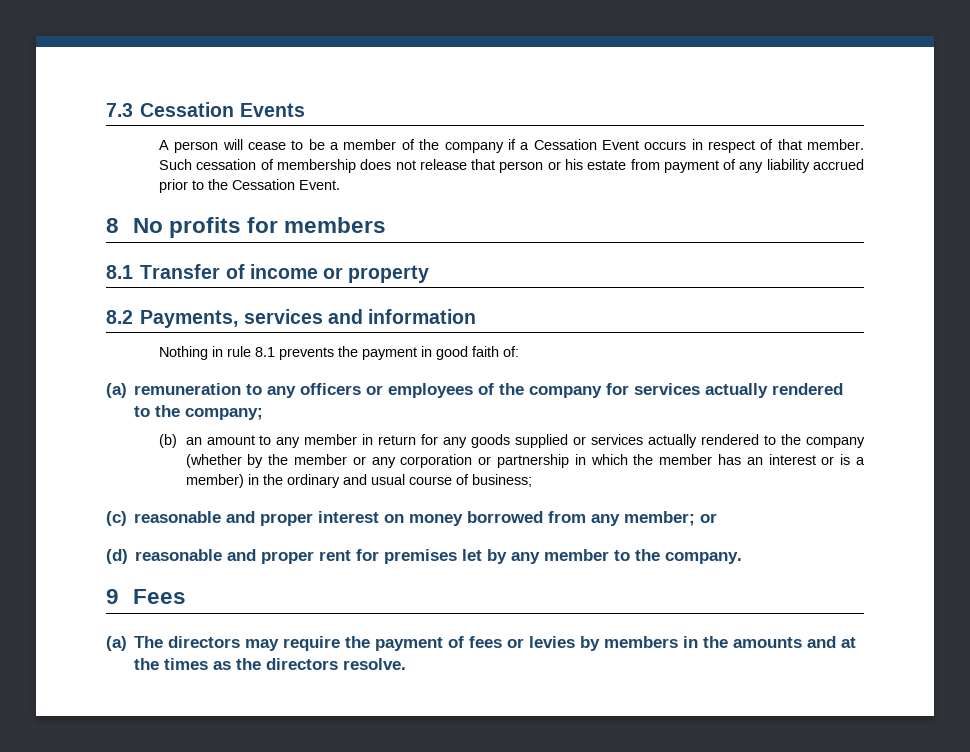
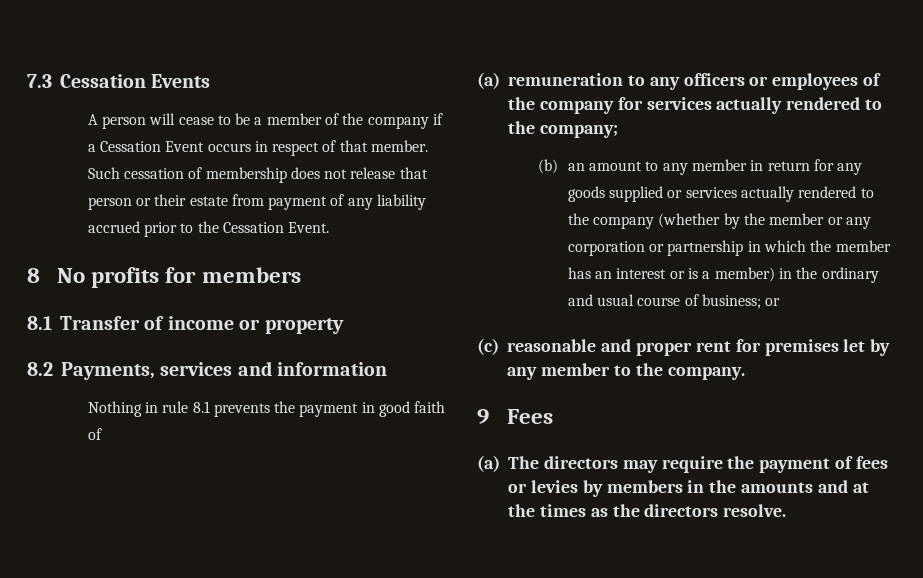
[564,159,583,170] his -> [154,194,187,206] their
[503,346,520,357] of: -> [87,428,102,440] of
[106,511,696,526] // (c) reasonable and proper interest on money borrowed from any member; -> (762, 301) none
[106,549,128,564] (d) -> [477,338,499,355] (c)

